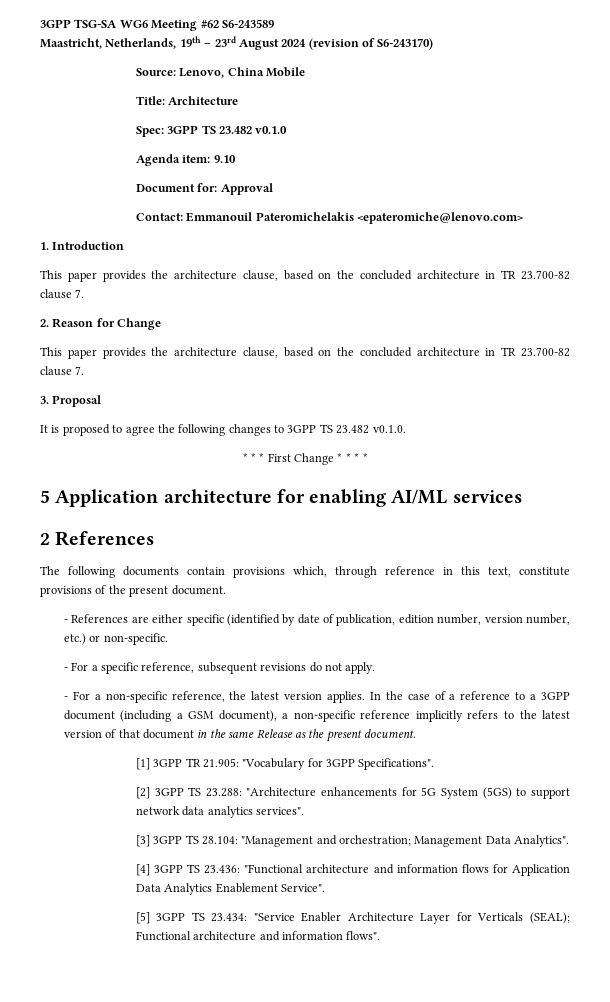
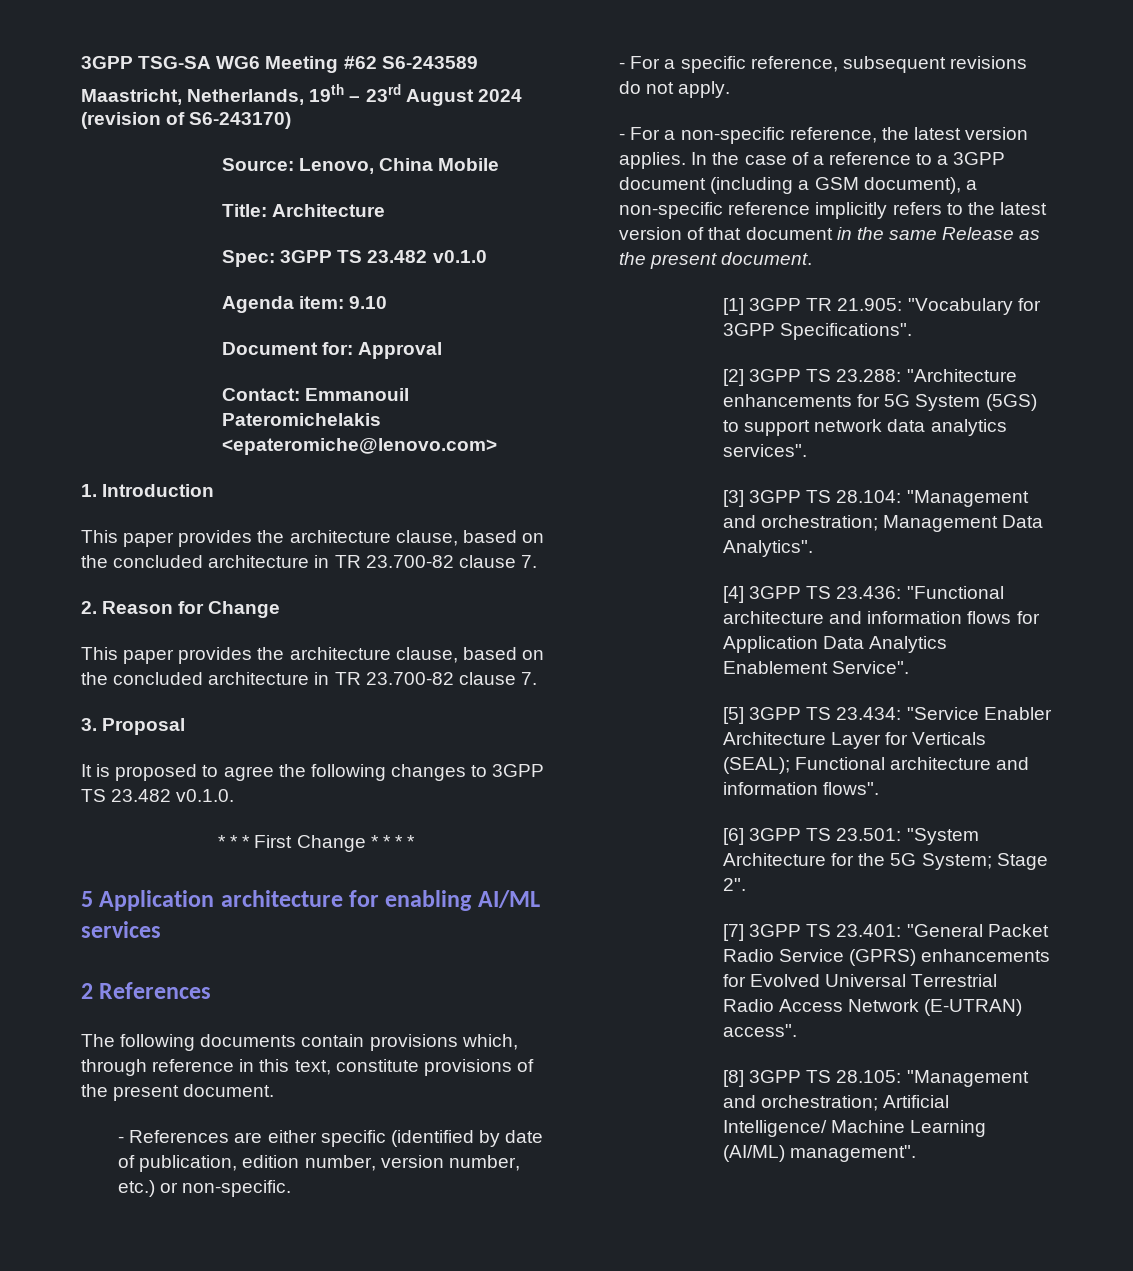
(381, 935) none -> [723,828,979,845] [723,853,1048,870] [723,878,746,891] [723,924,1049,941] [723,949,1051,966] [723,974,998,987] [723,999,1023,1016] [723,1024,797,1037] [723,1070,1029,1087] [723,1095,950,1111] [723,1120,987,1137] [723,1145,917,1162] // [6] 3GPP TS 23.501: "System Architecture for the 5G System; Stage 2". // [7] 3GPP TS 23.401: "General Packet Radio Service (GPRS) enhancements for Evolved Universal Terrestrial Radio Access Network (E-UTRAN) access". // [8] 3GPP TS 28.105: "Management and orchestration; Artificial Intelligence/ Machine Learning (AI/ML) management".

